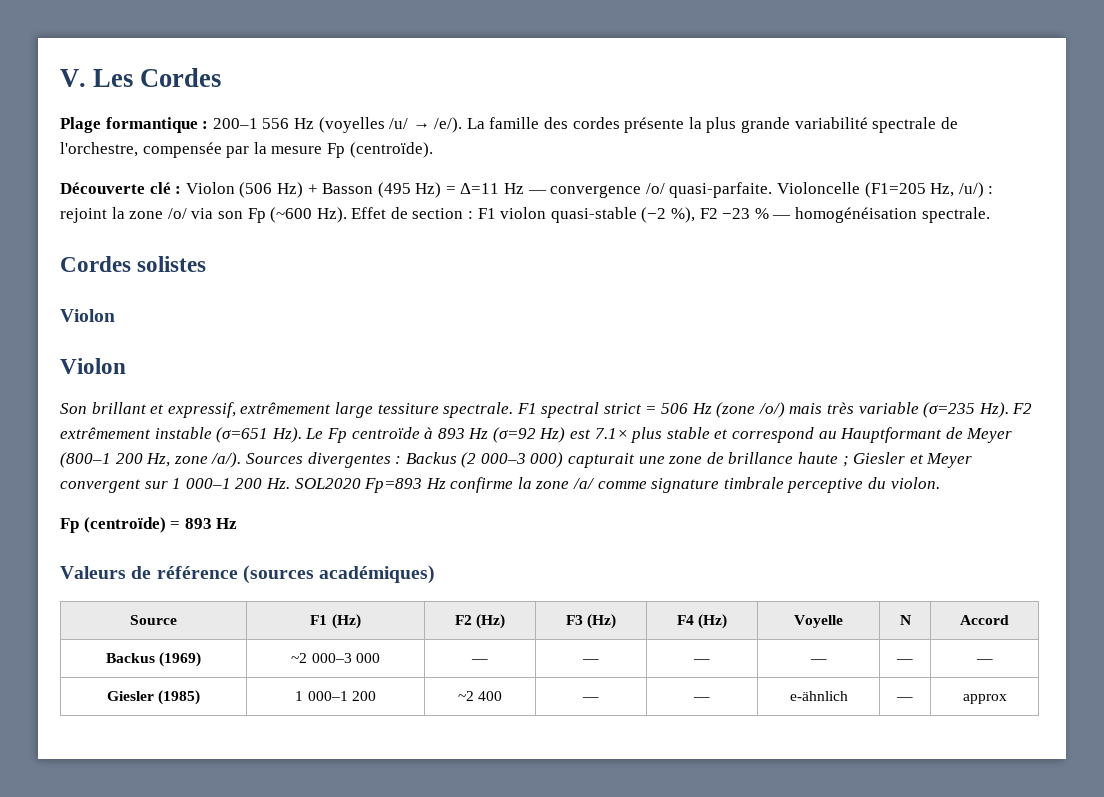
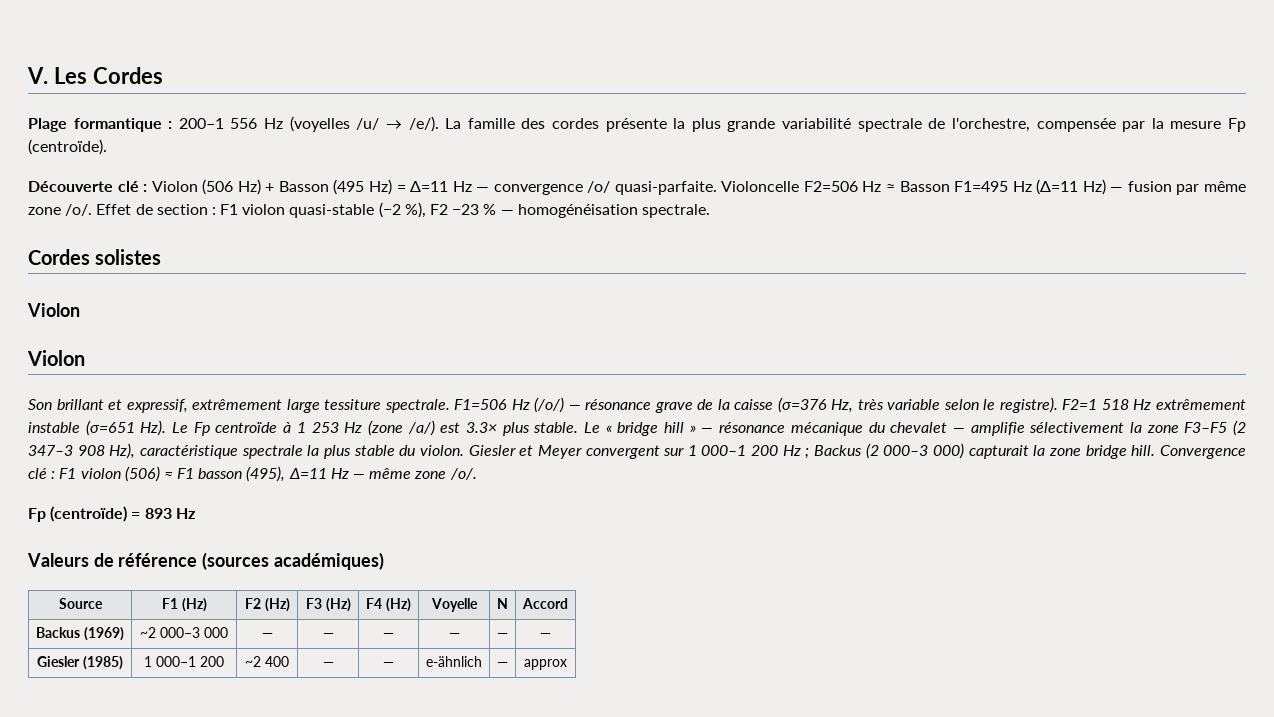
[864,182,994,198] [60,207,347,223] (F1=205 Hz, /u/) : rejoint la zone /o/ via son Fp (~600 Hz). -> [803,179,1246,195] [28,204,93,216] F2=506 Hz ≈ Basson F1=495 Hz (Δ=11 Hz) — fusion par même zone /o/.
[516,402,1033,418] F1 spectral strict = 506 Hz (zone /o/) mais très variable (σ=235 Hz). F2 -> [454,397,1152,413] F1=506 Hz (/o/) — résonance grave de la caisse (σ=376 Hz, très variable selon le registre). F2=1 518 Hz
[437,427,1013,443] [60,452,849,468] 893 Hz (σ=92 Hz) est 7.1× plus stable et correspond au Hauptformant de Meyer (800–1 200 Hz, zone /a/). Sources divergentes : Backus (2 000–3 000) capturait une zone de brillance haute ; -> [296,420,1246,436] [28,443,464,459] 1 253 Hz (zone /a/) est 3.3× plus stable. Le « bridge hill » — résonance mécanique du chevalet — amplifie sélectivement la zone F3–F5 (2 347–3 908 Hz), caractéristique spectrale la plus stable du violon.
[265,477,940,493] Hz. SOL2020 Fp=893 Hz confirme la zone /a/ comme signature timbrale perceptive du violon. -> [782,443,1246,459] [28,466,477,482] Hz ; Backus (2 000–3 000) capturait la zone bridge hill. Convergence clé : F1 violon (506) ≈ F1 basson (495), Δ=11 Hz — même zone /o/.

